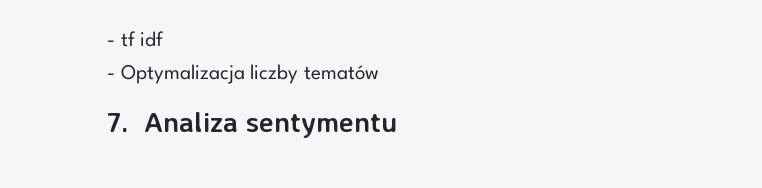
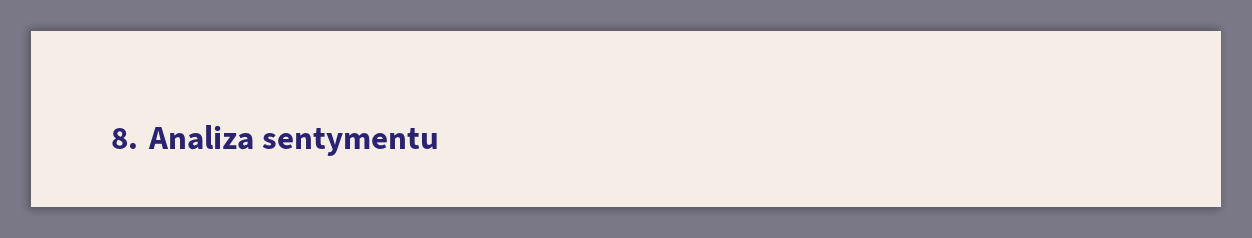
[107,31,165,47] [107,64,380,84] [107,113,128,132] - tf idf // - Optymalizacja liczby tematów // 7. -> [111,128,138,149] 8.

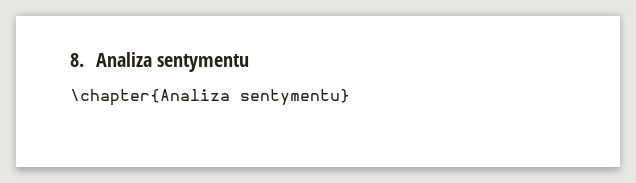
(440, 141) none -> [70,89,350,106] // \chapter{Analiza sentymentu}

